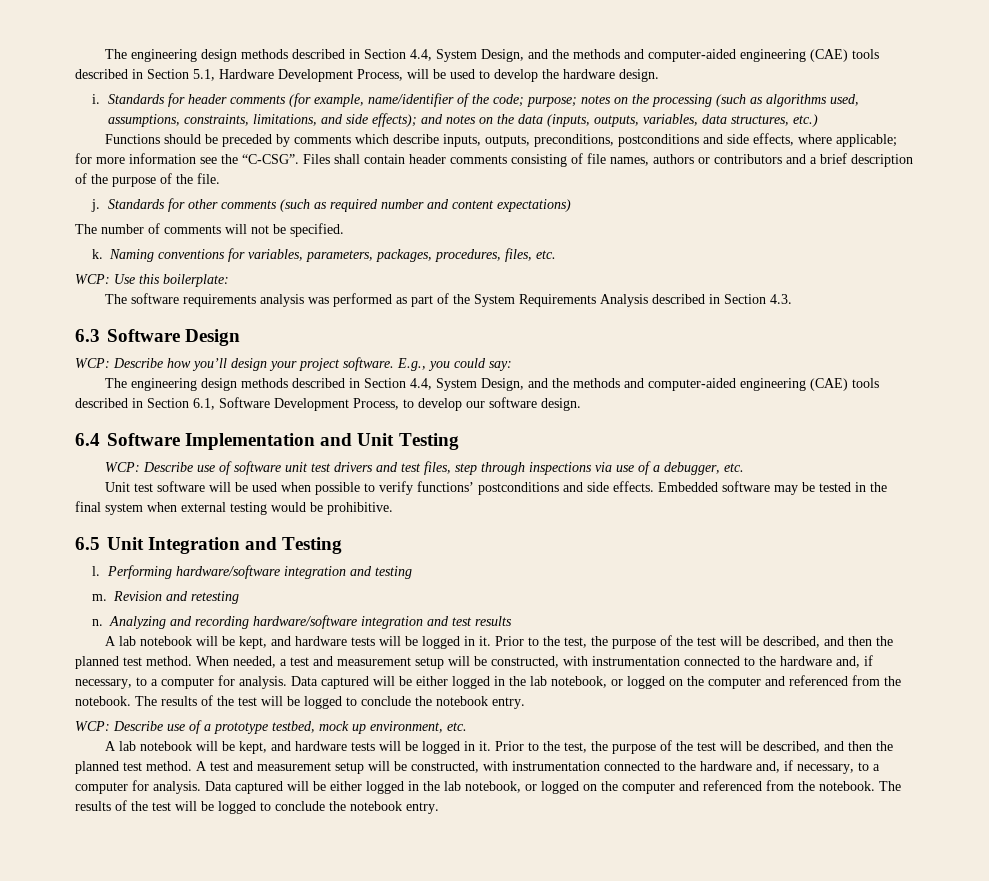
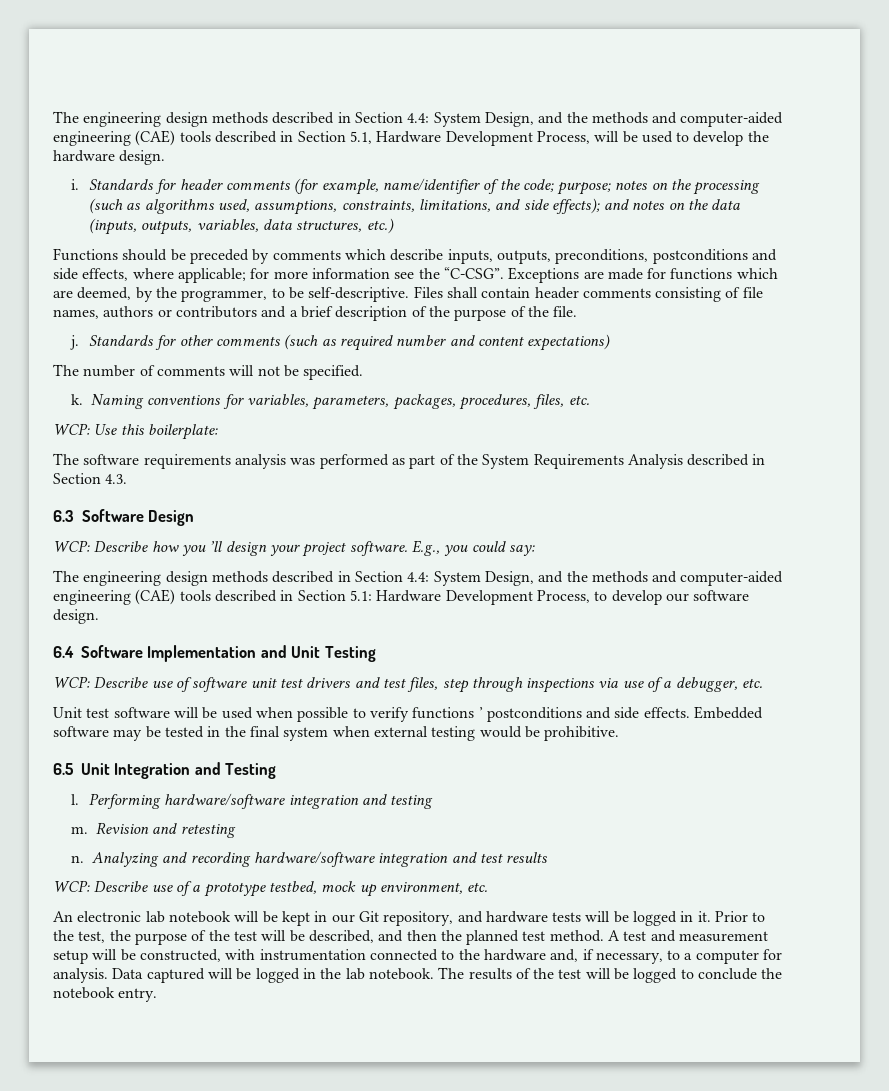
[105,49,433,62] The engineering design methods described in Section 4.4, -> [53,111,430,127] The engineering design methods described in Section 4.4:
(299, 159) none -> [508,267,778,283] [53,287,410,302] Exceptions are made for functions which are deemed, by the programmer, to be self-descriptive.
[192,358,227,371] you’ll -> [181,541,223,556] you ’ll
[410,378,433,390] 4.4, -> [407,572,430,582] 4.4:
[193,397,270,410] 6.1, Software -> [349,590,442,602] 5.1: Hardware
[417,481,475,492] functions’ -> [412,707,483,719] functions ’
[105,635,894,649] [75,655,873,669] [75,675,901,689] [75,695,525,709] // A lab notebook will be kept, and hardware tests will be logged in it. Prior to the test, the purpose of the test will be described, and then the planned test method. When needed, a test and measurement setup will be constructed, with instrumentation connected to the hardware and, if necessary, to a computer for analysis. Data captured will be either logged in the lab notebook, or logged on the computer and referenced from the notebook. The results of the test will be logged to conclude the notebook entry. -> (549, 857) none
[105,741,268,754] A lab notebook will be kept, -> [53,911,454,926] An electronic lab notebook will be kept in our Git repository,
[330,780,815,794] either logged in the lab notebook, or logged on the computer and referenced from the -> [255,968,365,983] logged in the lab

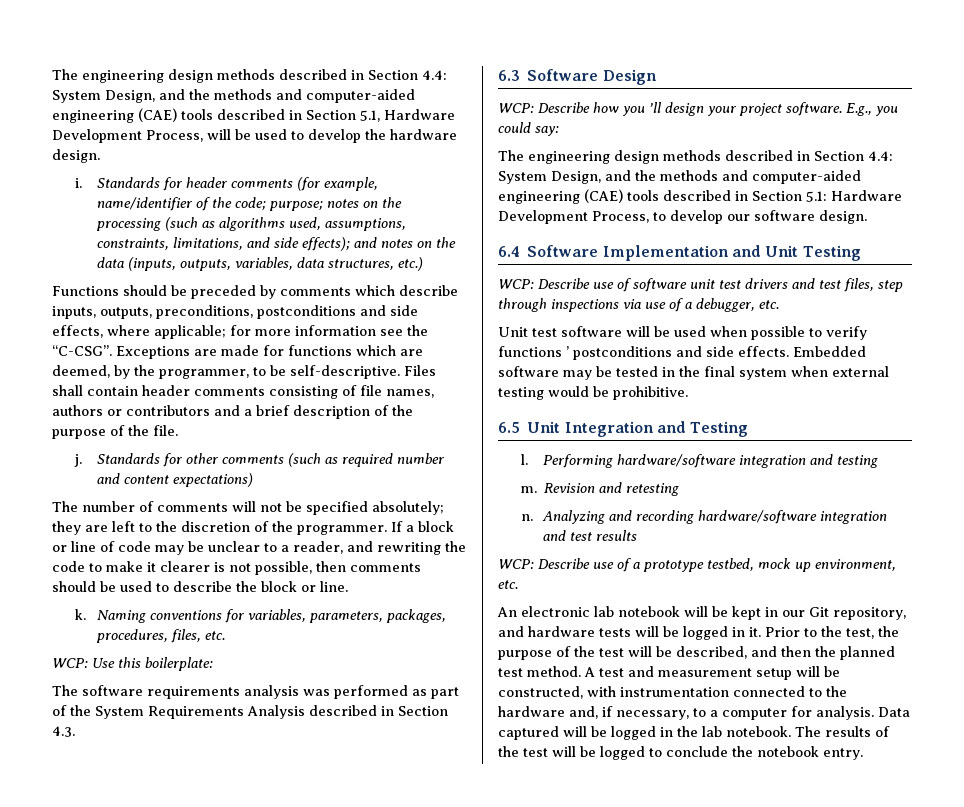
[303,365,364,380] specified. -> [306,501,444,515] [52,521,454,535] [52,541,466,555] [52,561,421,575] [52,581,348,592] specified absolutely; they are left to the discretion of the programmer. If a block or line of code may be unclear to a reader, and rewriting the code to make it clearer is not possible, then comments should be used to describe the block or line.

